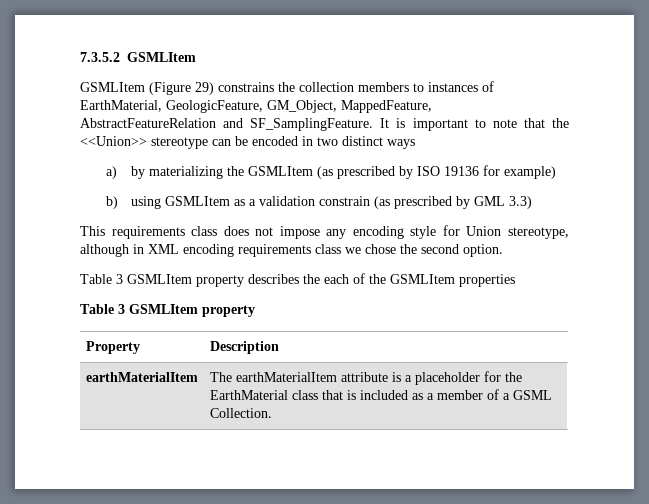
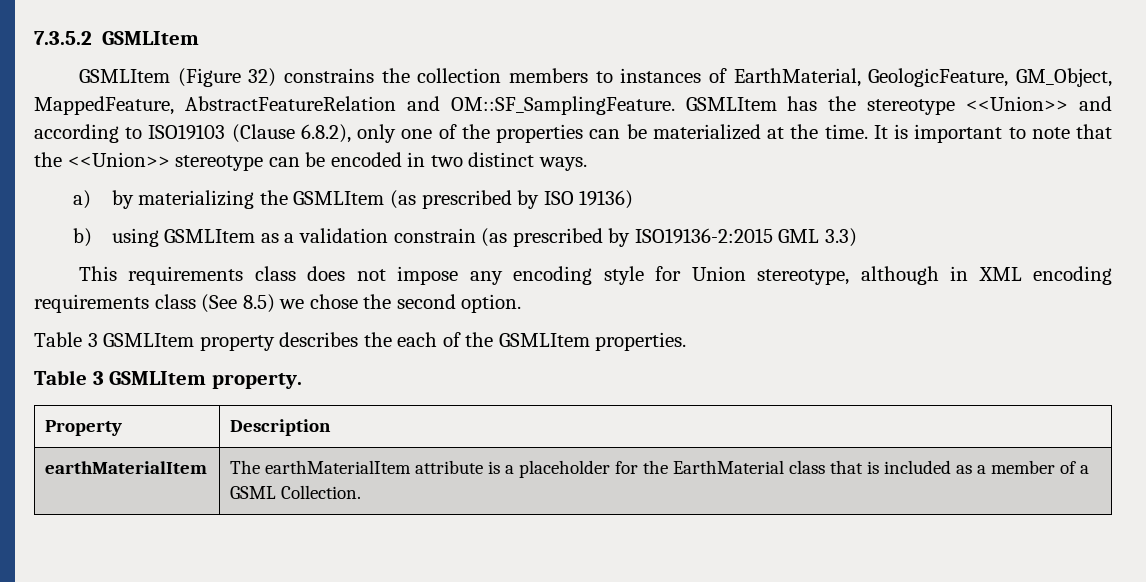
[195,82,214,95] 29) -> [248,68,277,87] 32)
[250,118,374,131] SF_SamplingFeature. -> [450,96,1113,115] [34,124,868,143] OM::SF_SamplingFeature. GSMLItem has the stereotype <<Union>> and according to ISO19103 (Clause 6.8.2), only one of the properties can be materialized at the time.
[387,139,415,149] ways -> [538,157,587,171] ways.
[444,165,557,179] 19136 for example) -> [579,190,634,209] 19136)
(471, 202) none -> [634,228,773,244] ISO19136-2:2015
(341, 249) none -> [201,294,275,313] (See 8.5)
[459,274,515,287] [80,304,255,317] properties // Table 3 GSMLItem property -> [595,332,687,351] [34,370,302,389] properties. // Table 3 GSMLItem property.

